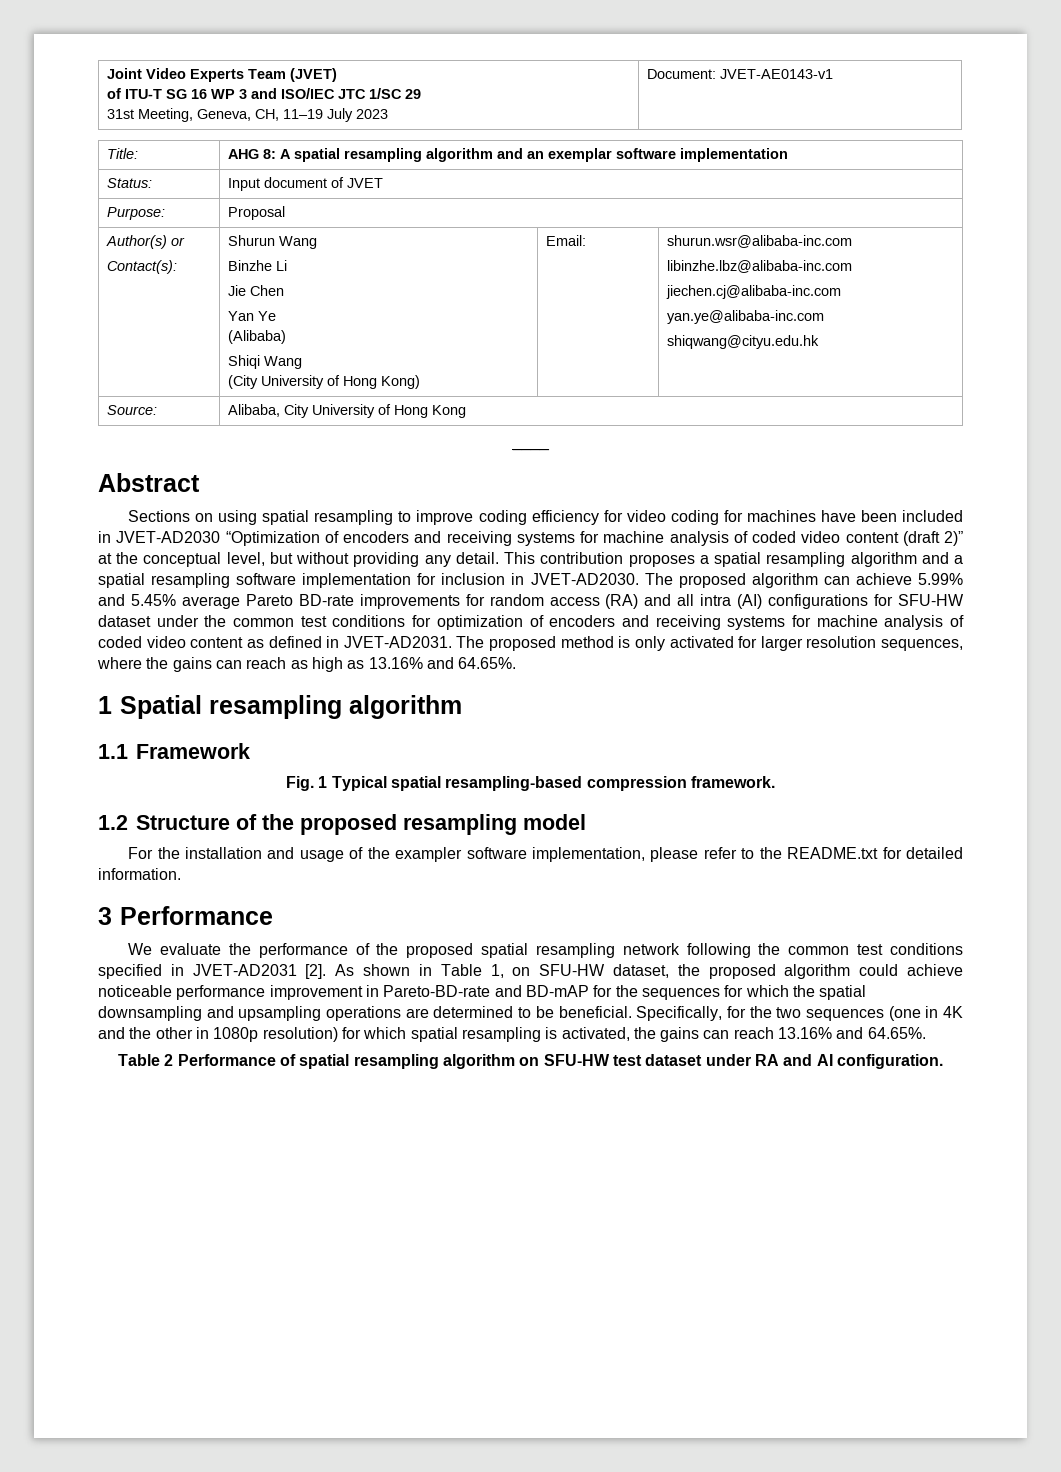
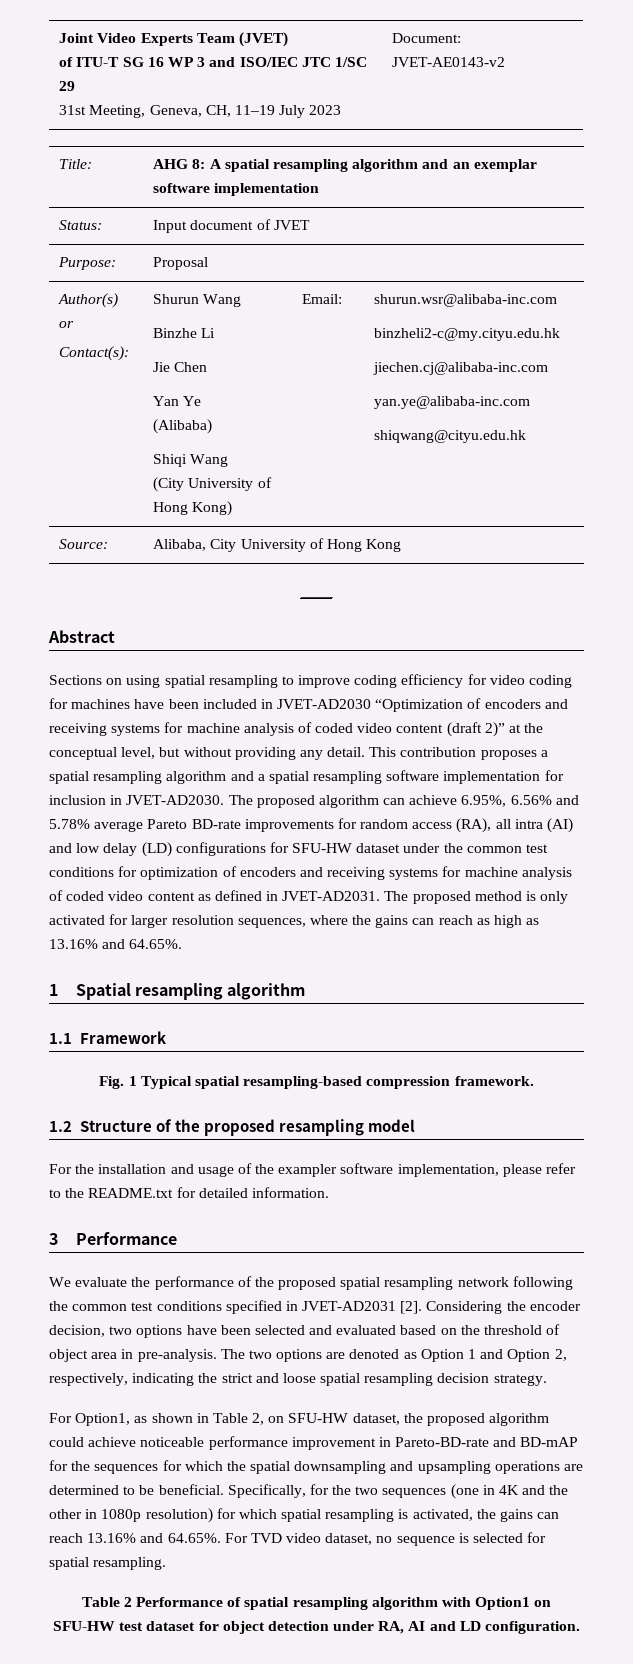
[719,69,833,79] JVET-AE0143-v1 -> [392,57,506,67] JVET-AE0143-v2
[666,260,852,273] libinzhe.lbz@alibaba-inc.com -> [374,328,561,341] binzheli2-c@my.cityu.edu.hk
[918,573,964,585] [98,594,176,606] 5.99% and 5.45% -> [461,795,579,807] [49,819,90,829] 6.95%, 6.56% and 5.78%
[605,594,672,609] (RA) and -> [456,818,492,833] (RA),
(763, 601) none -> [49,842,172,857] and low delay (LD)
[335,964,355,976] As -> [426,1301,581,1314] [49,1324,561,1338] [49,1349,567,1362] [49,1373,547,1386] [49,1413,148,1426] Considering the encoder decision, two options have been selected and evaluated based on the threshold of object area in pre-analysis. The two options are denoted as Option 1 and Option 2, respectively, indicating the strict and loose spatial resampling decision strategy. // For Option1, as
[490,964,504,978] 1, -> [252,1413,265,1425] 2,
(926, 1033) none -> [224,1532,547,1546] [49,1557,167,1570] For TVD video dataset, no sequence is selected for spatial resampling.
(516, 1061) none -> [441,1597,531,1610] with Option1
[705,1054,833,1066] under RA and AI -> [198,1621,481,1634] for object detection under RA, AI and LD

